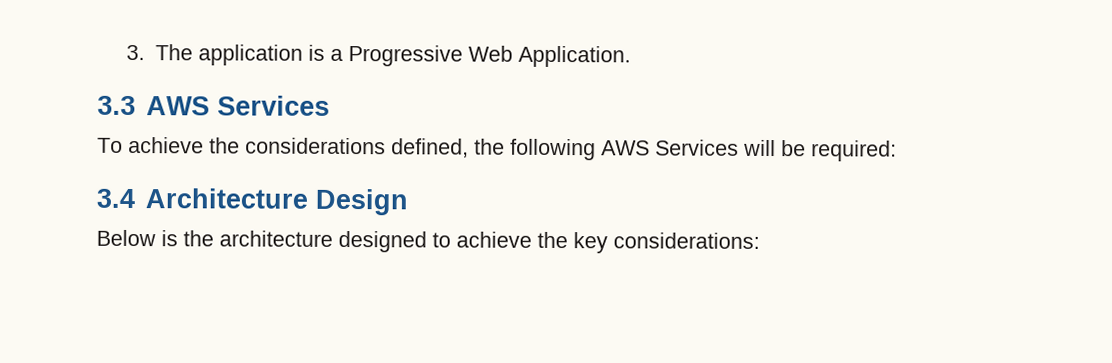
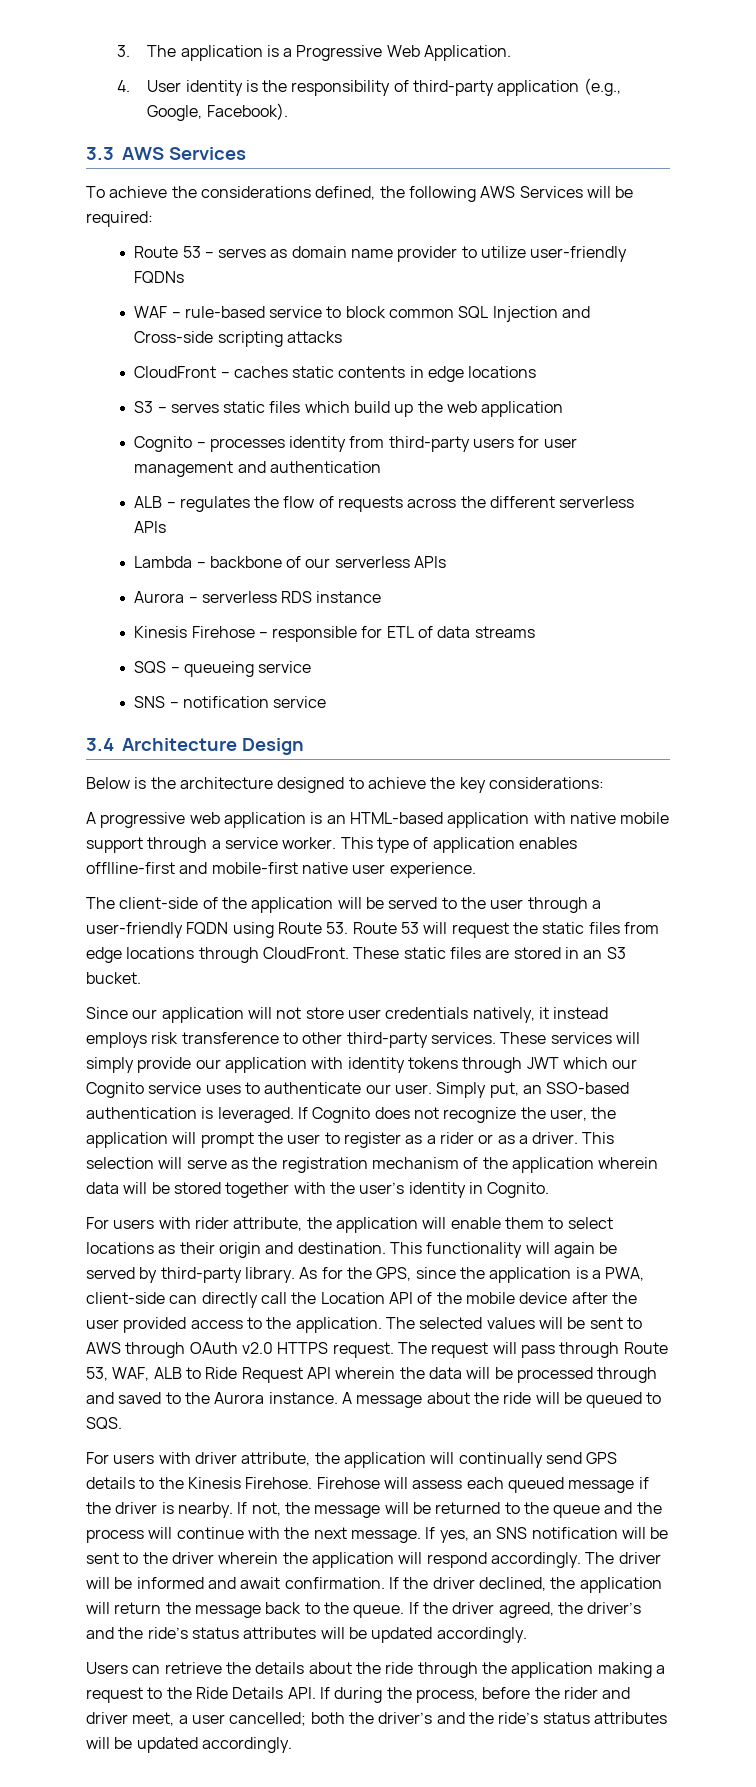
(632, 56) none -> [116,78,621,96] [147,103,288,121] // 4. User identity is the responsibility of third-party application (e.g., Google, Facebook).
(897, 151) none -> [134,246,628,262] [134,271,185,284] [134,306,591,322] [134,331,342,347] [134,366,537,382] [134,401,564,417] [134,436,577,452] [134,461,381,477] [134,496,635,512] [134,521,167,533] [134,556,447,568] [134,591,382,603] [134,626,535,642] [134,661,312,677] [134,696,327,708] // Route 53 – serves as domain name provider to utilize user-friendly FQDNs // WAF – rule-based service to block common SQL Injection and Cross-side scripting attacks // CloudFront – caches static contents in edge locations // S3 – serves static files which build up the web application // Cognito – processes identity from third-party users for user management and authentication // ALB – regulates the flow of requests across the different serverless APIs // Lambda – backbone of our serverless APIs // Aurora – serverless RDS instance // Kinesis Firehose – responsible for ETL of data streams // SQS – queueing service // SNS – notification service
(760, 240) none -> [86,812,670,828] [86,837,577,853] [86,862,476,878] [86,897,601,913] [86,922,659,938] [86,947,626,963] [86,972,141,984] [86,1007,609,1023] [86,1032,640,1048] [86,1057,638,1073] [86,1082,630,1098] [86,1107,617,1123] [86,1132,615,1148] [86,1157,659,1173] [86,1182,550,1198] [86,1217,613,1233] [86,1242,618,1258] [86,1267,645,1283] [86,1292,637,1308] [86,1317,642,1333] [86,1342,668,1358] [86,1367,658,1383] [86,1392,662,1408] [86,1417,122,1430] [86,1452,618,1468] [86,1477,649,1493] [86,1502,662,1518] [86,1527,669,1543] [86,1552,661,1568] [86,1577,662,1593] [86,1602,642,1618] [86,1627,527,1643] [86,1662,665,1678] [86,1687,631,1703] [86,1712,667,1726] [86,1737,292,1753] // A progressive web application is an HTML-based application with native mobile support through a service worker. This type of application enables offlline-first and mobile-first native user experience. // The client-side of the application will be served to the user through a user-friendly FQDN using Route 53. Route 53 will request the static files from edge locations through CloudFront. These static files are stored in an S3 bucket. // Since our application will not store user credentials natively, it instead employs risk transference to other third-party services. These services will simply provide our application with identity tokens through JWT which our Cognito service uses to authenticate our user. Simply put, an SSO-based authentication is leveraged. If Cognito does not recognize the user, the application will prompt the user to register as a rider or as a driver. This selection will serve as the registration mechanism of the application wherein data will be stored together with the user’s identity in Cognito. // For users with rider attribute, the application will enable them to select locations as their origin and destination. This functionality will again be served by third-party library. As for the GPS, since the application is a PWA, client-side can directly call the Location API of the mobile device after the user provided access to the application. The selected values will be sent to AWS through OAuth v2.0 HTTPS request. The request will pass through Route 53, WAF, ALB to Ride Request API wherein the data will be processed through and saved to the Aurora instance. A message about the ride will be queued to SQS. // For users with driver attribute, the application will continually send GPS details to the Kinesis Firehose. Firehose will assess each queued message if the driver is nearby. If not, the message will be returned to the queue and the process will continue with the next message. If yes, an SNS notification will be sent to the driver wherein the application will respond accordingly. The driver will be informed and await confirmation. If the driver declined, the application will return the message back to the queue. If the driver agreed, the driver’s and the ride’s status attributes will be updated accordingly. // Users can retrieve the details about the ride through the application making a request to the Ride Details API. If during the process, before the rider and driver meet, a user cancelled; both the driver’s and the ride’s status attributes will be updated accordingly.

